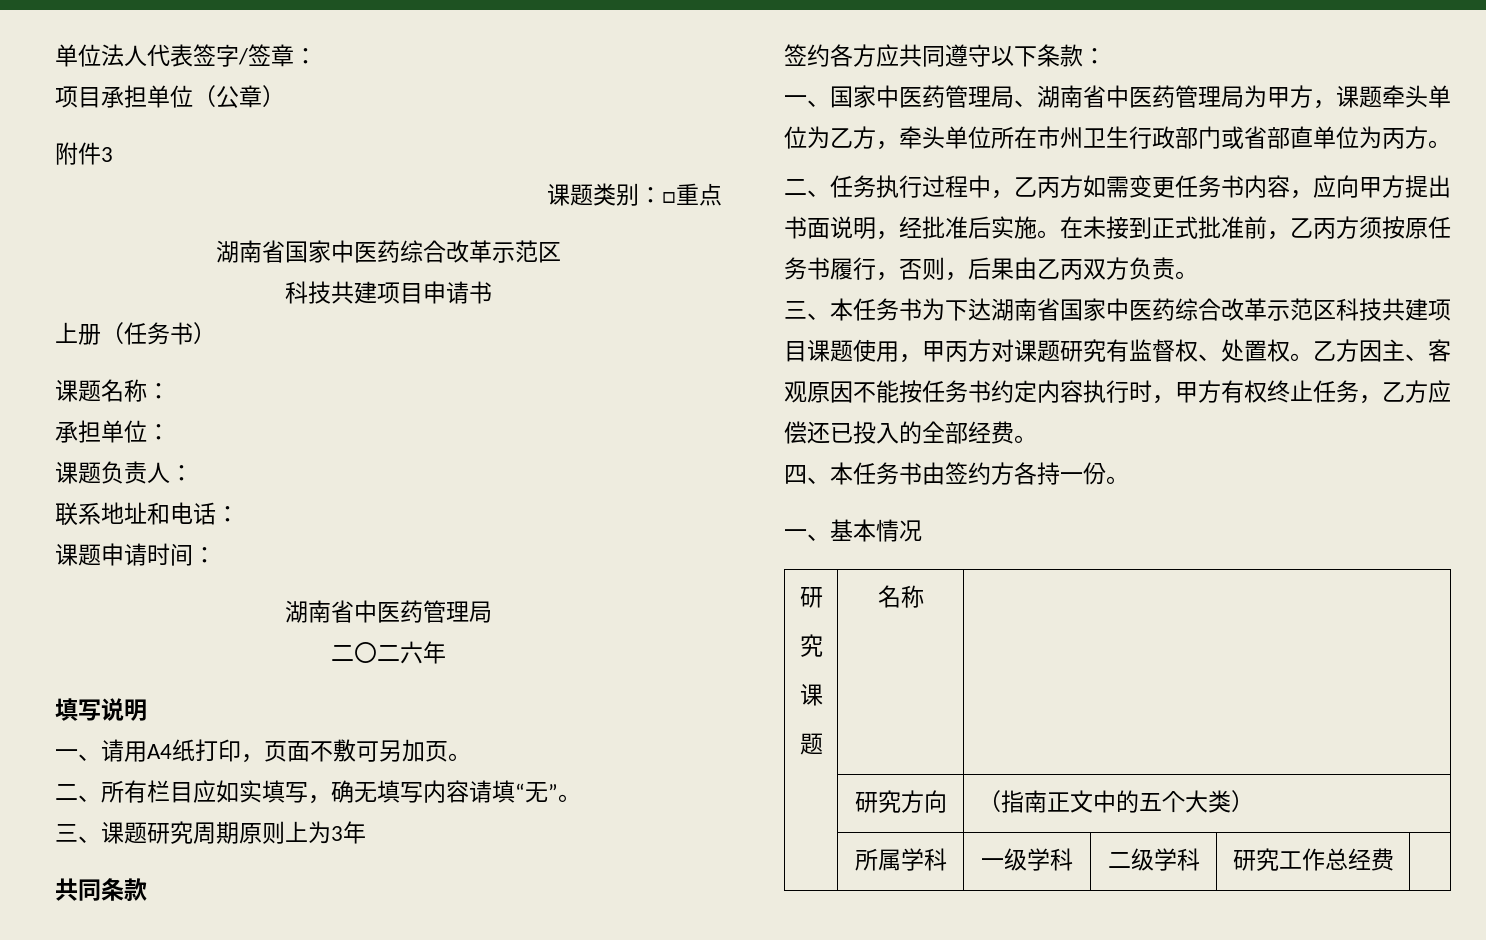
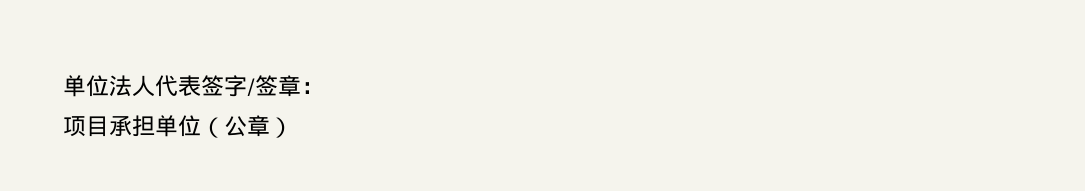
[55,142,113,165] [547,183,722,206] [216,240,561,263] [285,281,492,304] [55,322,216,345] [55,379,170,402] [55,420,170,443] [55,461,193,484] [55,502,239,526] [55,543,216,566] [285,600,492,623] [331,641,446,664] [55,698,147,721] [55,739,471,763] [55,780,581,804] [55,821,366,844] [55,878,147,901] [784,44,1106,67] [784,85,1451,109] [784,126,1451,150] [784,175,1451,199] [784,216,1451,240] [784,257,1198,281] [784,298,1451,321] [784,339,1451,363] [784,380,1451,404] [784,421,1037,444] [784,462,1129,485] [784,519,922,542] [799,587,823,608] [799,634,823,657] [799,683,823,706] [799,733,823,755] [877,585,924,608] [854,790,947,813] [977,790,1254,813] [854,848,947,871] [981,848,1073,871] [1107,848,1200,871] [1232,848,1394,871] // 附件3 // 课题类别：□重点 // 湖南省国家中医药综合改革示范区 // 科技共建项目申请书 // 上册（任务书） // 课题名称： // 承担单位： // 课题负责人： // 联系地址和电话： // 课题申请时间： // 湖南省中医药管理局 // 二〇二六年 // 填写说明 // 一、请用A4纸打印，页面不敷可另加页。 // 二、所有栏目应如实填写，确无填写内容请填“无”。 // 三、课题研究周期原则上为3年 // 共同条款 // 签约各方应共同遵守以下条款： // 一、国家中医药管理局、湖南省中医药管理局为甲方，课题牵头单位为乙方，牵头单位所在市州卫生行政部门或省部直单位为丙方。 // 二、任务执行过程中，乙丙方如需变更任务书内容，应向甲方提出书面说明，经批准后实施。在未接到正式批准前，乙丙方须按原任务书履行，否则，后果由乙丙双方负责。 // 三、本任务书为下达湖南省国家中医药综合改革示范区科技共建项目课题使用，甲丙方对课题研究有监督权、处置权。乙方因主、客观原因不能按任务书约定内容执行时，甲方有权终止任务，乙方应偿还已投入的全部经费。 // 四、本任务书由签约方各持一份。 // 一、基本情况 // 研 // 究 // 课 // 题 | 名称 | // | 研究方向 | （指南正文中的五个大类） // | 所属学科 | 一级学科 | 二级学科 | 研究工作总经费 | -> (293, 127) none

